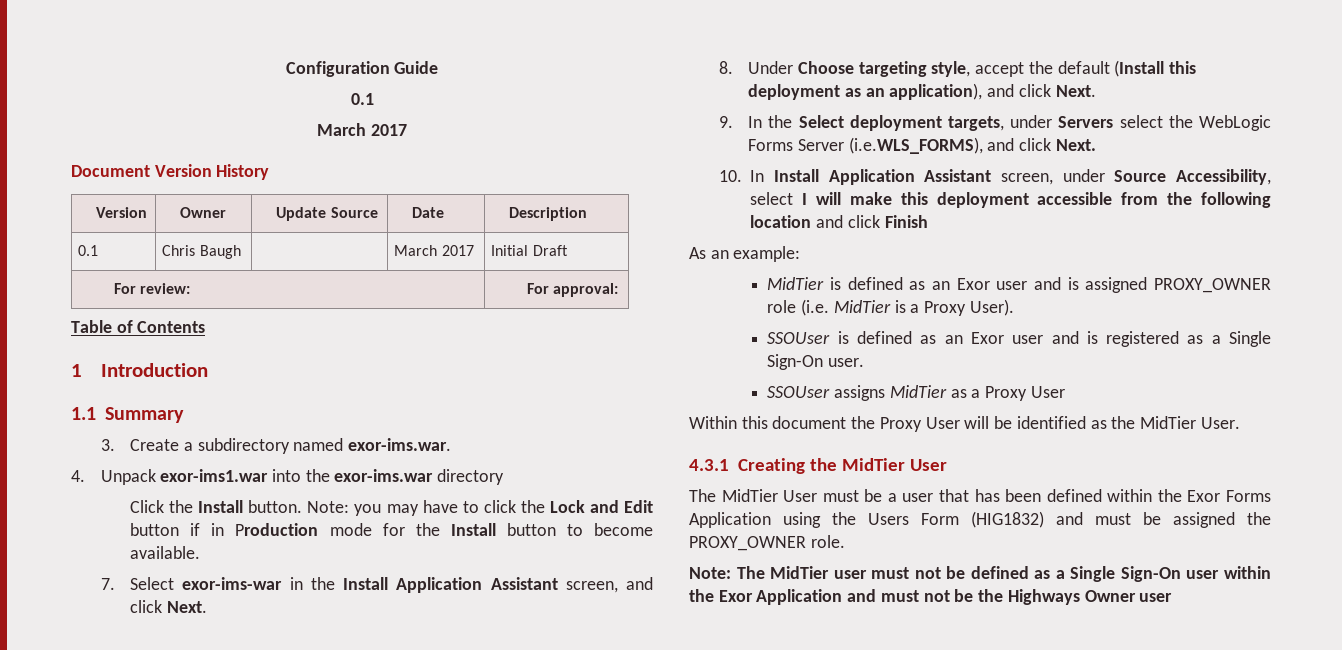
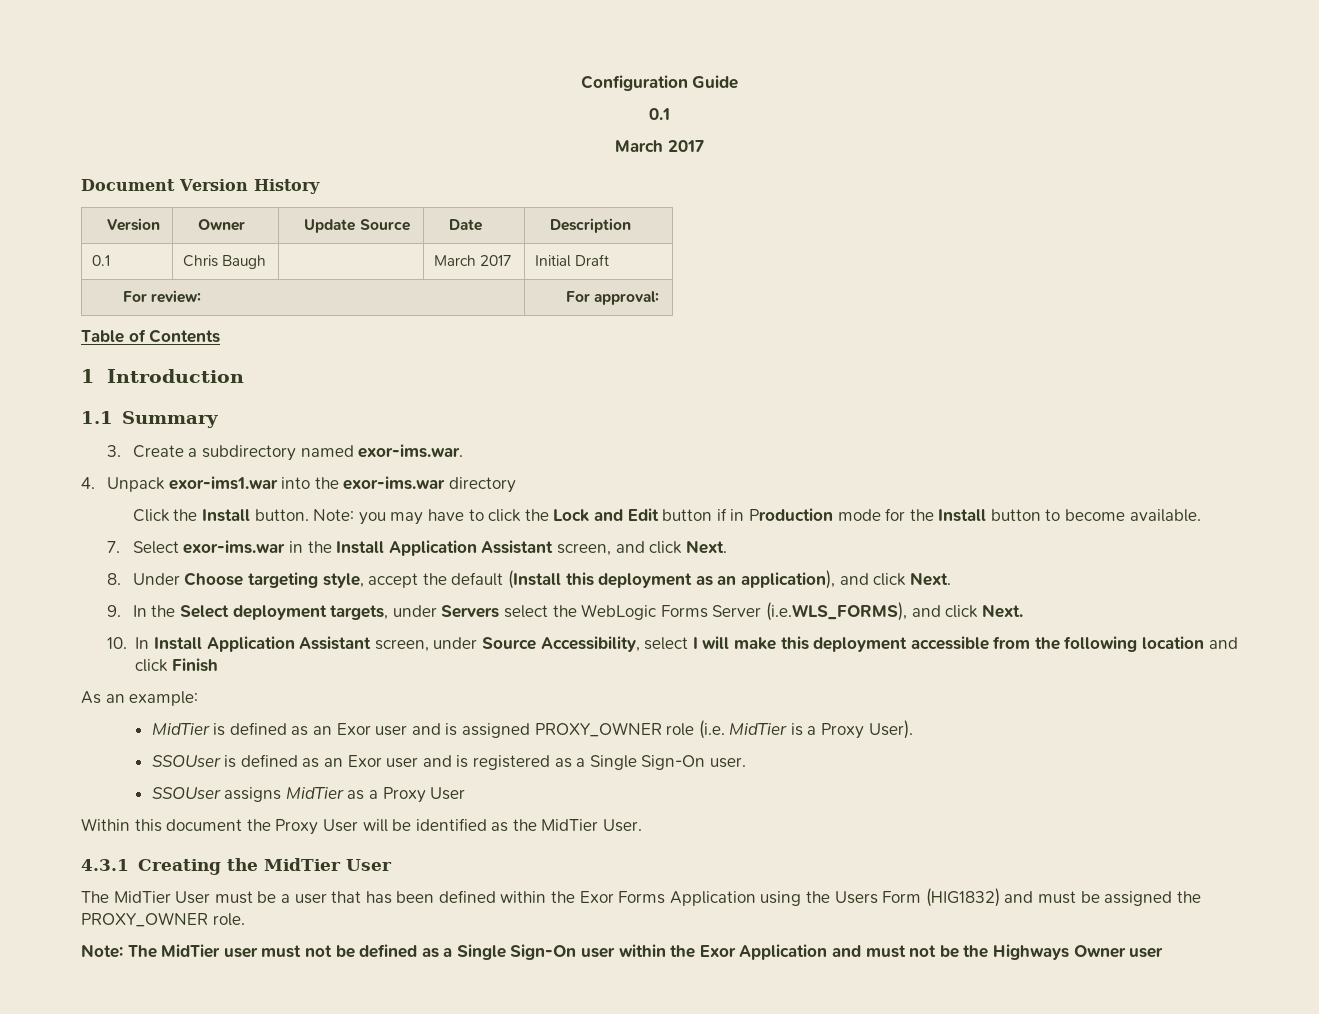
[182,577,283,590] exor-ims-war -> [183,540,286,554] exor-ims.war

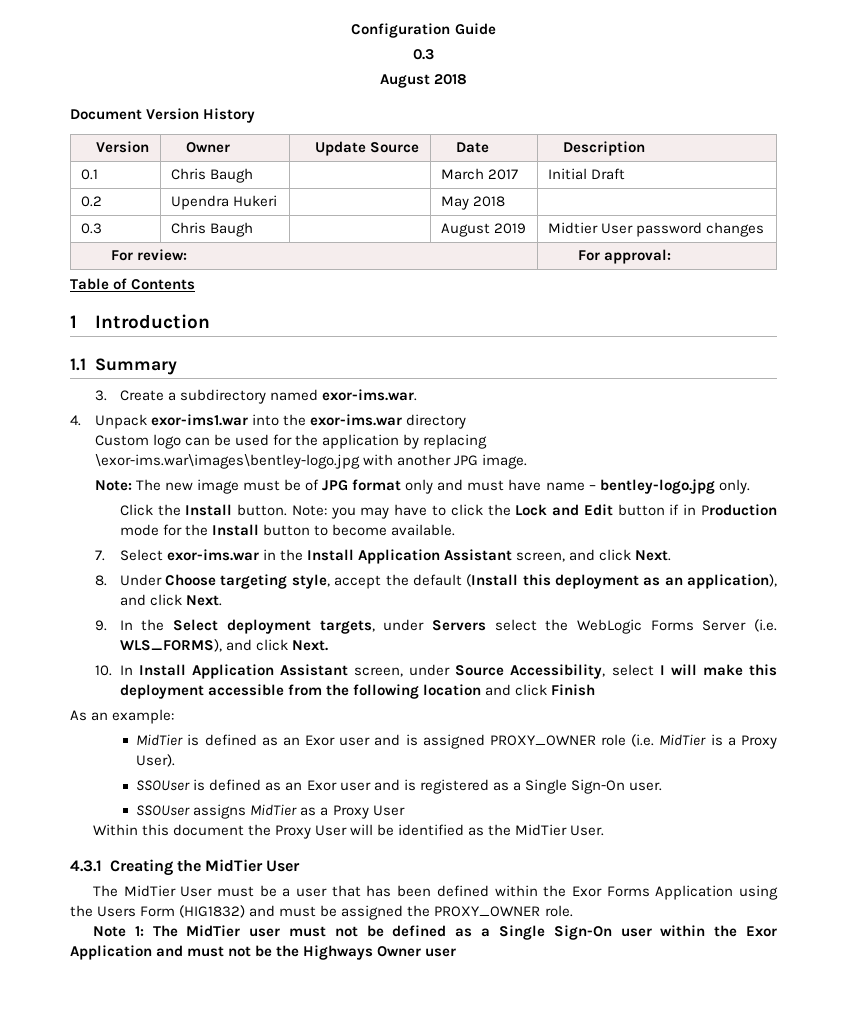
[649,108,670,120] [615,140,704,152] 0.1 // March 2017 -> [413,49,434,60] [379,74,468,88] 0.3 // August 2018
(609, 260) none -> [80,196,102,207] [170,195,278,210] [440,196,506,210] [80,223,102,234] [170,222,254,237] [440,223,527,237] [547,222,765,237] // 0.2 | Upendra Hukeri | | May 2018 | // 0.3 | Chris Baugh | | August 2019 | Midtier User password changes
(516, 485) none -> [94,434,488,449] [94,454,528,469] [94,479,750,494] // Custom logo can be used for the application by replacing // \exor-ims.war\images\bentley-logo.jpg with another JPG image. // Note: The new image must be of JPG format only and must have name – bentley-logo.jpg only.
[765,602,907,621] (i.e.WLS_FORMS), -> [753,619,777,632] [119,639,222,652] (i.e. WLS_FORMS),
[81,944,123,958] Note: -> [92,926,144,937] Note 1:

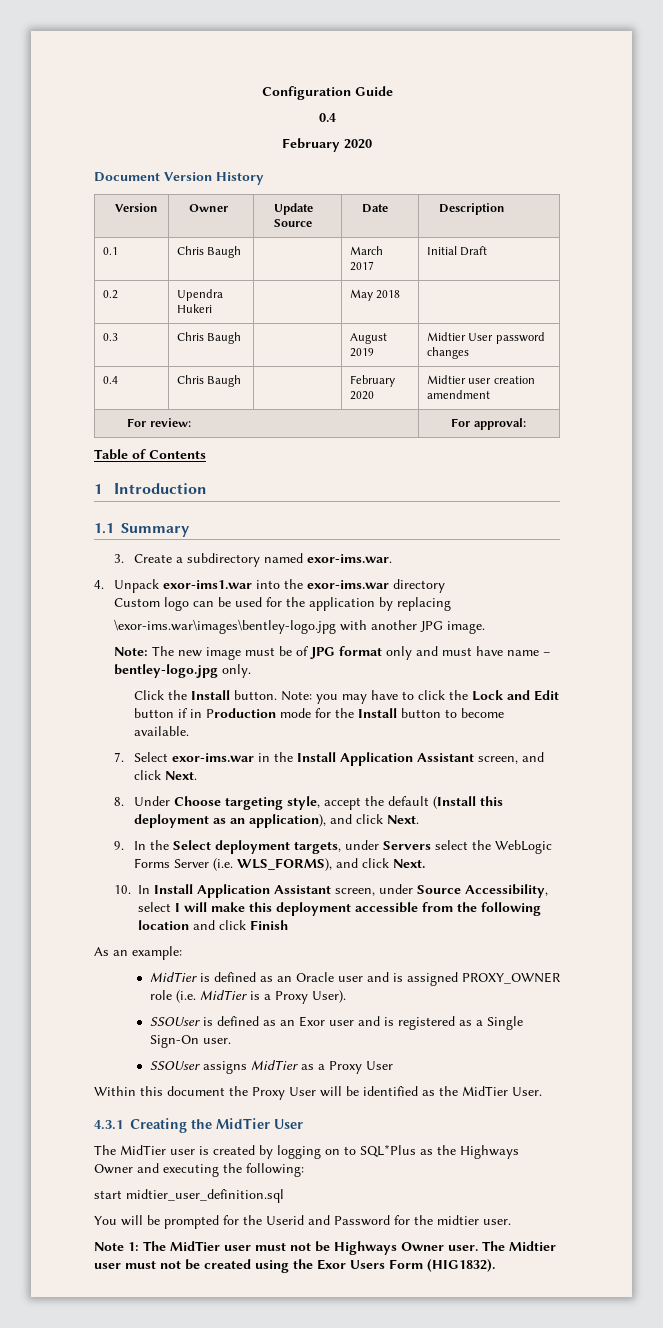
[413,49,434,60] [379,74,468,88] 0.3 // August 2018 -> [318,113,336,122] [282,138,372,152] 0.4 // February 2020
(765, 229) none -> [103,376,119,384] [177,375,242,387] [350,375,396,387] [350,391,375,400] [427,375,535,384] [427,390,491,399] // 0.4 | Chris Baugh | | February 2020 | Midtier user creation amendment
[305,735,336,746] Exor -> [295,972,334,982] Oracle
[180,885,779,900] [70,905,573,920] User must be a user that has been defined within the Exor Forms Application using the Users Form (HIG1832) and must be assigned the PROXY_OWNER role. -> [170,1144,519,1159] [94,1163,304,1177] [94,1189,284,1203] [94,1215,511,1229] user is created by logging on to SQL*Plus as the Highways Owner and executing the following: // start midtier_user_definition.sql // You will be prompted for the Userid and Password for the midtier user.
[392,925,778,940] [70,945,457,960] defined as a Single Sign-On user within the Exor Application and must not be the Highways Owner user -> [334,1241,556,1255] [94,1259,495,1273] Highways Owner user. The Midtier user must not be created using the Exor Users Form (HIG1832).

